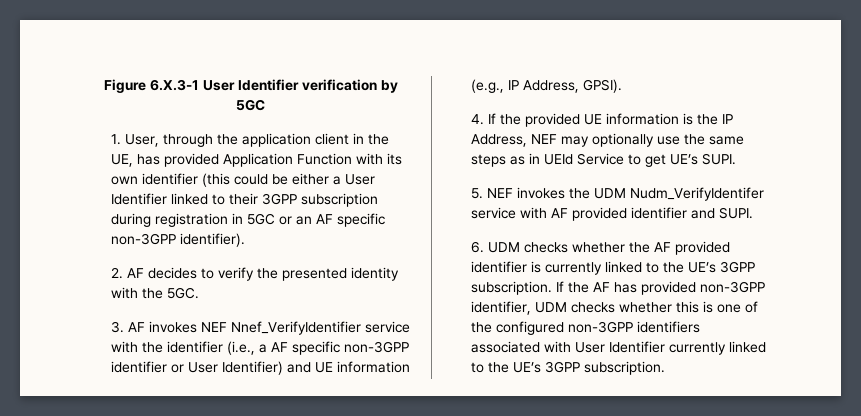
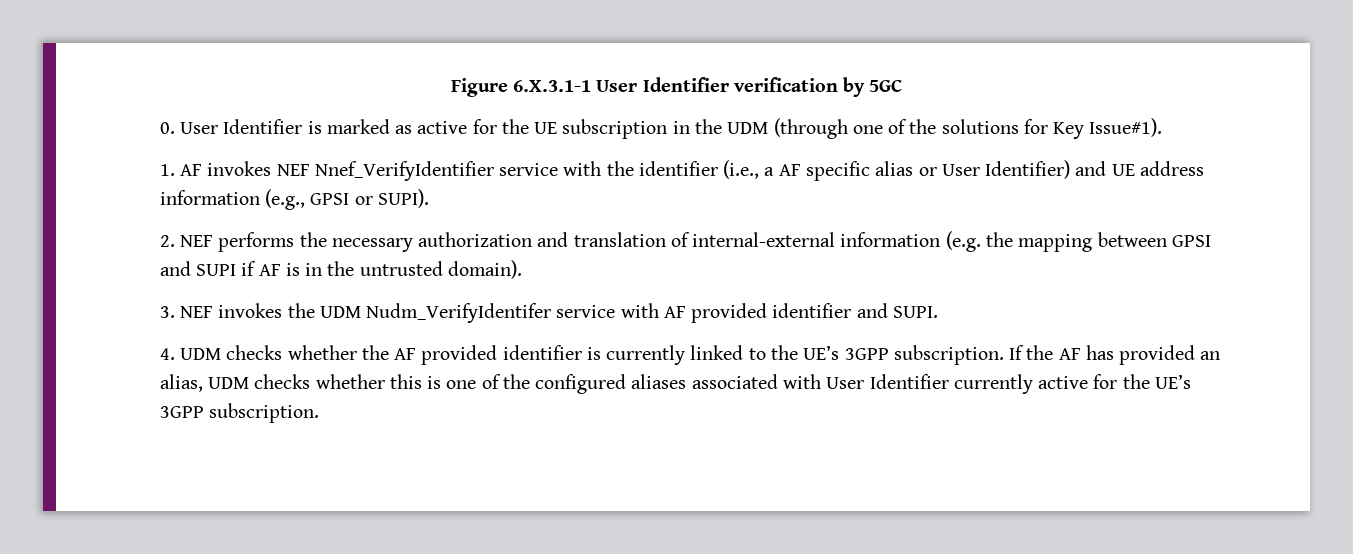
[149,79,199,91] 6.X.3-1 -> [512,80,591,92] 6.X.3.1-1
[110,133,389,147] [110,153,402,167] [110,173,375,187] [110,193,378,207] [110,213,385,227] [110,233,245,247] [110,267,399,281] [110,287,199,299] [110,321,124,333] 1. User, through the application client in the UE, has provided Application Function with its own identifier (this could be either a User Identifier linked to their 3GPP subscription during registration in 5GC or an AF specific non-3GPP identifier). // 2. AF decides to verify the presented identity with the 5GC. // 3. -> [159,118,1163,139] [159,164,175,176] 0. User Identifier is marked as active for the UE subscription in the UDM (through one of the solutions for Key Issue#1). // 1.
[343,341,409,353] [110,361,167,373] non-3GPP identifier -> [875,161,914,176] alias
(333, 367) none -> [1139,161,1204,176] address
[507,79,622,93] [470,113,733,127] [470,133,744,147] [470,153,736,167] [470,188,483,199] IP Address, GPSI). // 4. If the provided UE information is the IP Address, NEF may optionally use the same steps as in UEId Service to get UE’s SUPI. // 5. -> [310,189,429,208] [159,231,1211,252] [159,260,522,279] [159,306,175,318] GPSI or SUPI). // 2. NEF performs the necessary authorization and translation of internal-external information (e.g. the mapping between GPSI and SUPI if AF is in the untrusted domain). // 3.
[470,241,484,253] 6. -> [159,348,175,360] 4.
[699,281,765,293] [470,301,531,315] non-3GPP identifier, -> [1200,351,1221,360] [159,374,203,392] an alias,
[567,321,700,333] non-3GPP identifiers -> [631,374,687,389] aliases
[728,341,766,353] [470,362,484,373] linked to -> [1038,374,1118,389] active for

